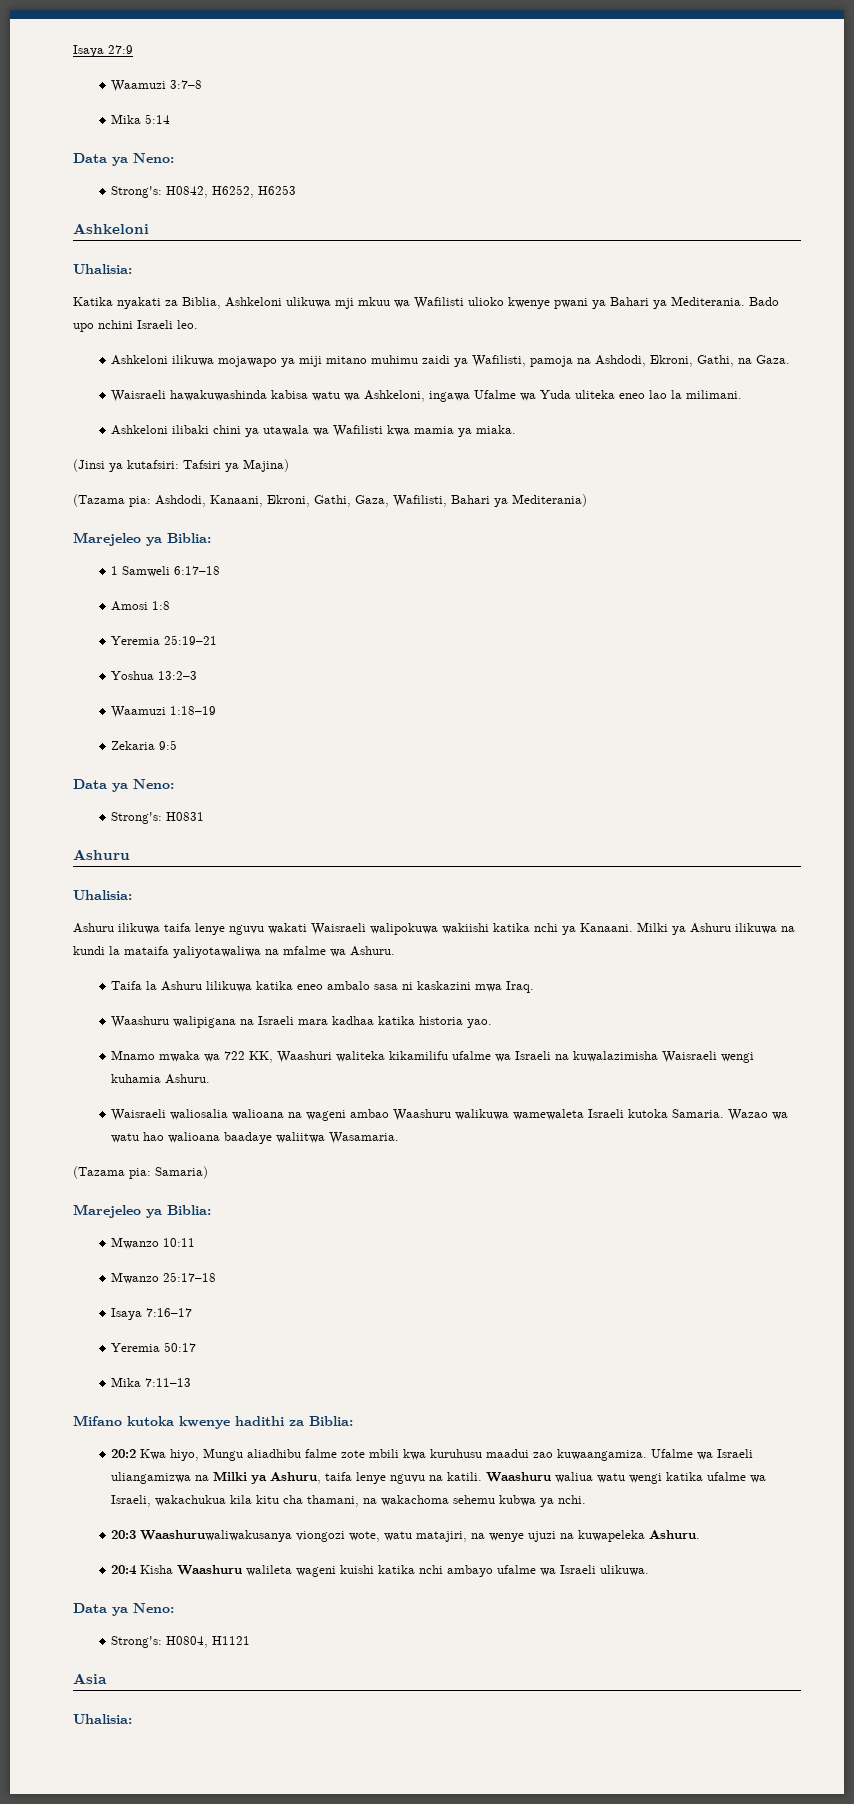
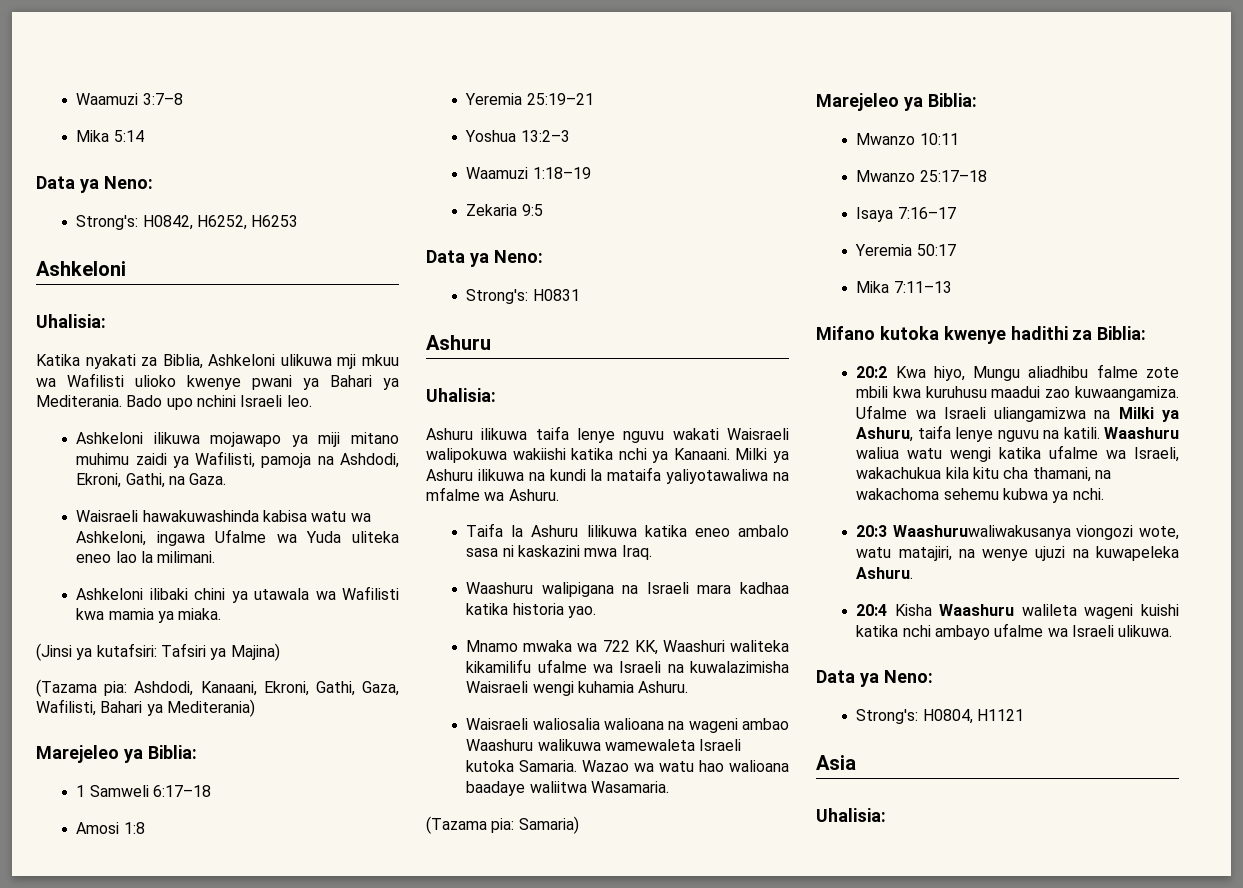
[73,45,133,57] Isaya 27:9 // -> (76, 99) none

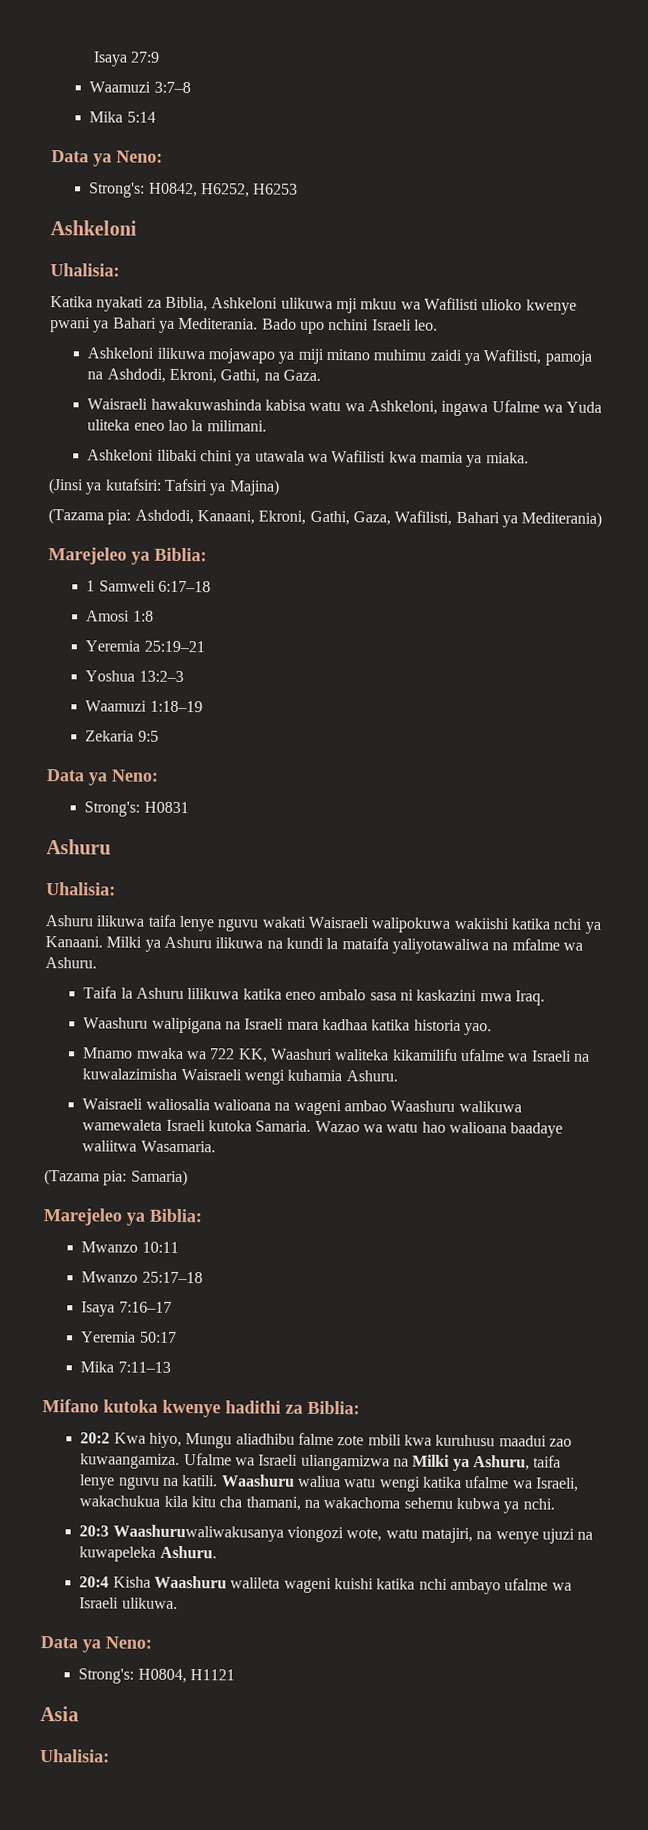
(76, 99) none -> [92,51,160,67] Isaya 27:9 //

